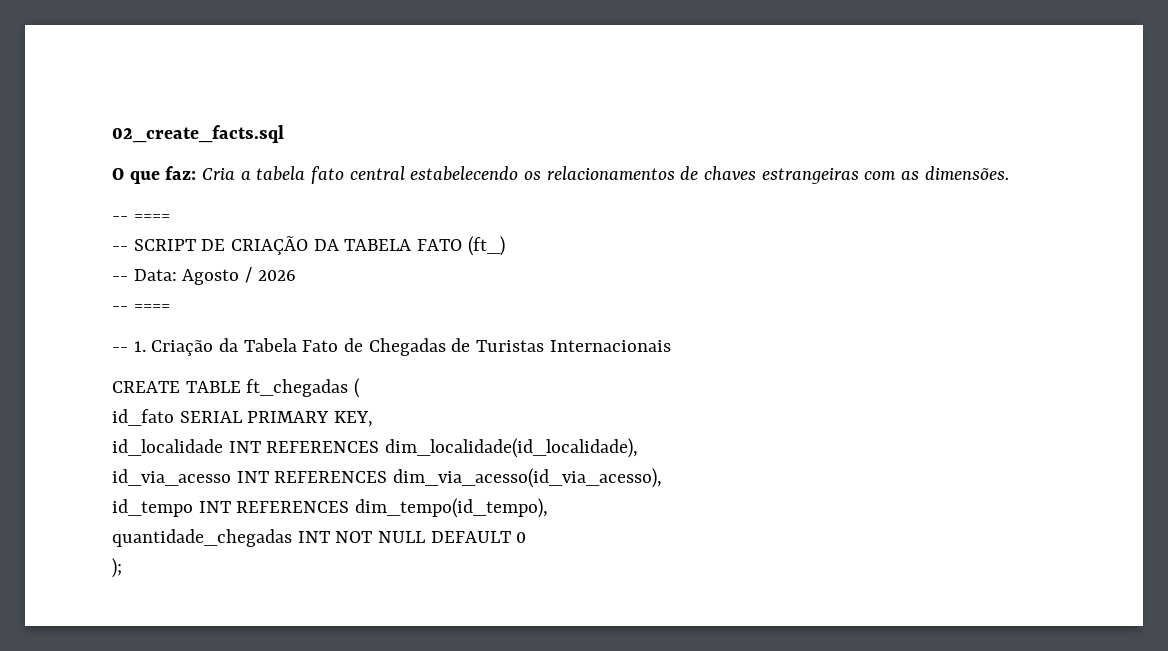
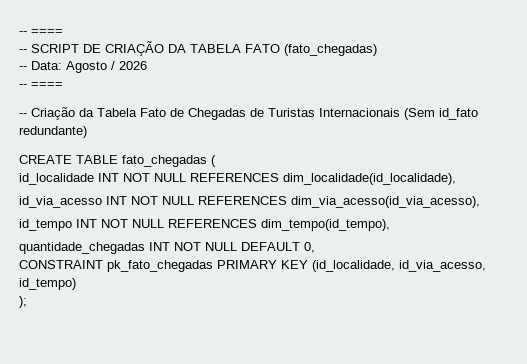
[112,125,284,143] [112,166,1009,184] 02_create_facts.sql // O que faz: Cria a tabela fato central estabelecendo os relacionamentos de chaves estrangeiras com as dimensões. // -> (19, 33) none
[467,236,505,256] (ft_) -> [284,44,377,56] (fato_chegadas)
[133,341,146,352] 1. -> (27, 115) none
(671, 346) none -> [404,108,478,120] [19,126,87,138] (Sem id_fato redundante)
[246,379,349,397] ft_chegadas -> [122,155,207,167] fato_chegadas
[112,409,374,427] // id_fato SERIAL PRIMARY KEY, -> (216, 161) none
(261, 447) none -> [123,173,186,182] NOT NULL
(269, 477) none -> [131,196,194,205] NOT NULL
(231, 507) none -> [101,219,164,228] NOT NULL
[516,532,527,543] 0 -> [304,242,315,253] [19,260,486,272] [19,278,76,290] 0, // CONSTRAINT pk_fato_chegadas PRIMARY KEY (id_localidade, id_via_acesso, id_tempo)

